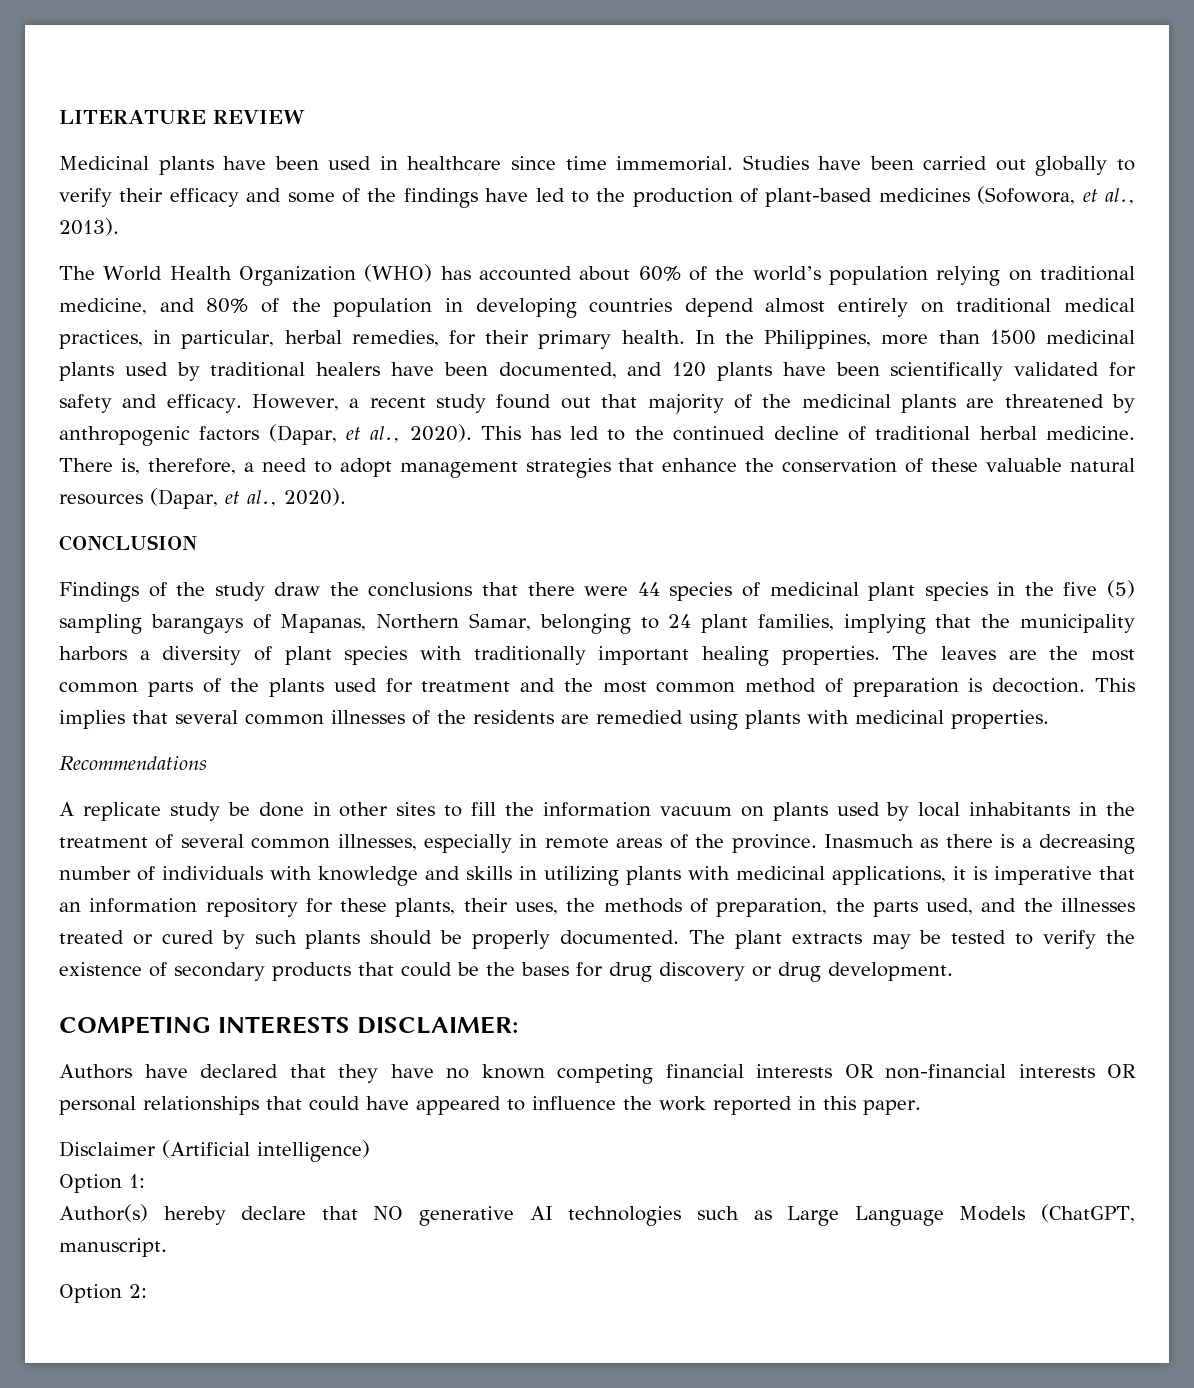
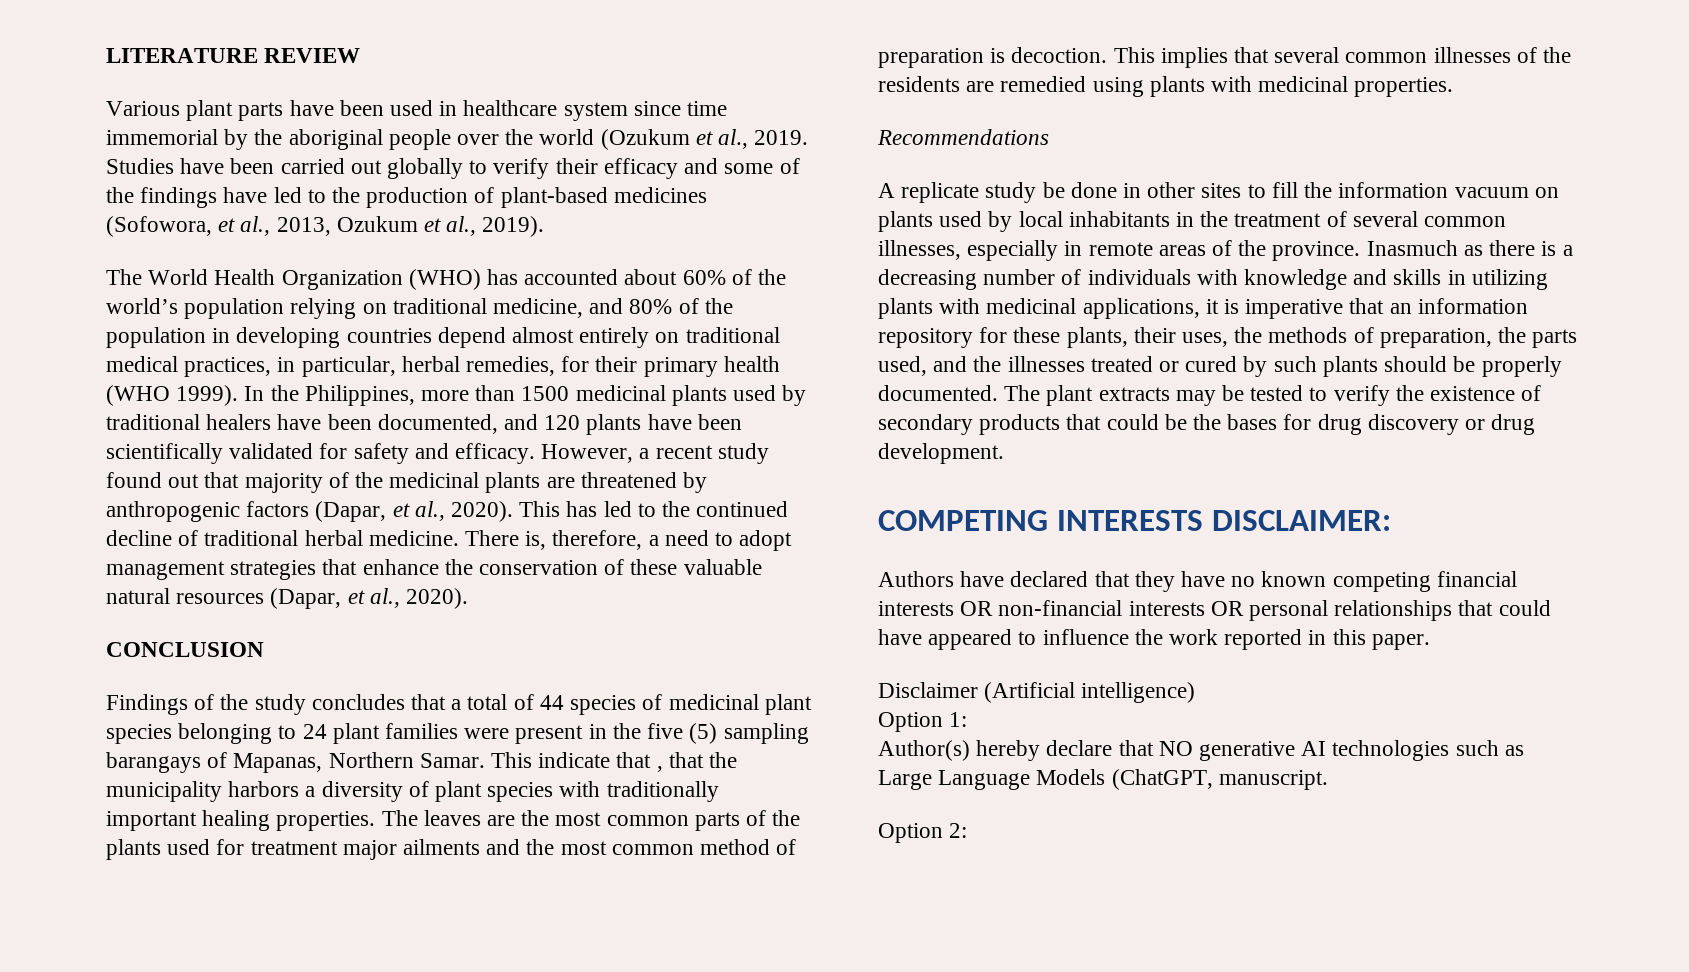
[59,156,214,175] Medicinal plants -> [106,100,284,121] Various plant parts
(502, 163) none -> [563,102,628,121] system
[616,156,734,171] immemorial. -> [106,129,809,150] immemorial by the aboriginal people over the world (Ozukum et al., 2019.
[59,218,119,236] 2013). -> [276,216,545,237] 2013, Ozukum et al., 2019).
[621,330,685,344] health. -> [723,356,780,372] [106,385,239,406] health (WHO 1999).
[274,582,629,597] draw the conclusions that there were -> [311,694,534,710] concludes that a total of
(988, 591) none -> [178,723,584,744] belonging to 24 plant families were present
[468,613,926,634] Samar, belonging to 24 plant families, implying -> [419,752,663,772] Samar. This indicate that ,
(511, 686) none -> [342,839,481,860] major ailments

